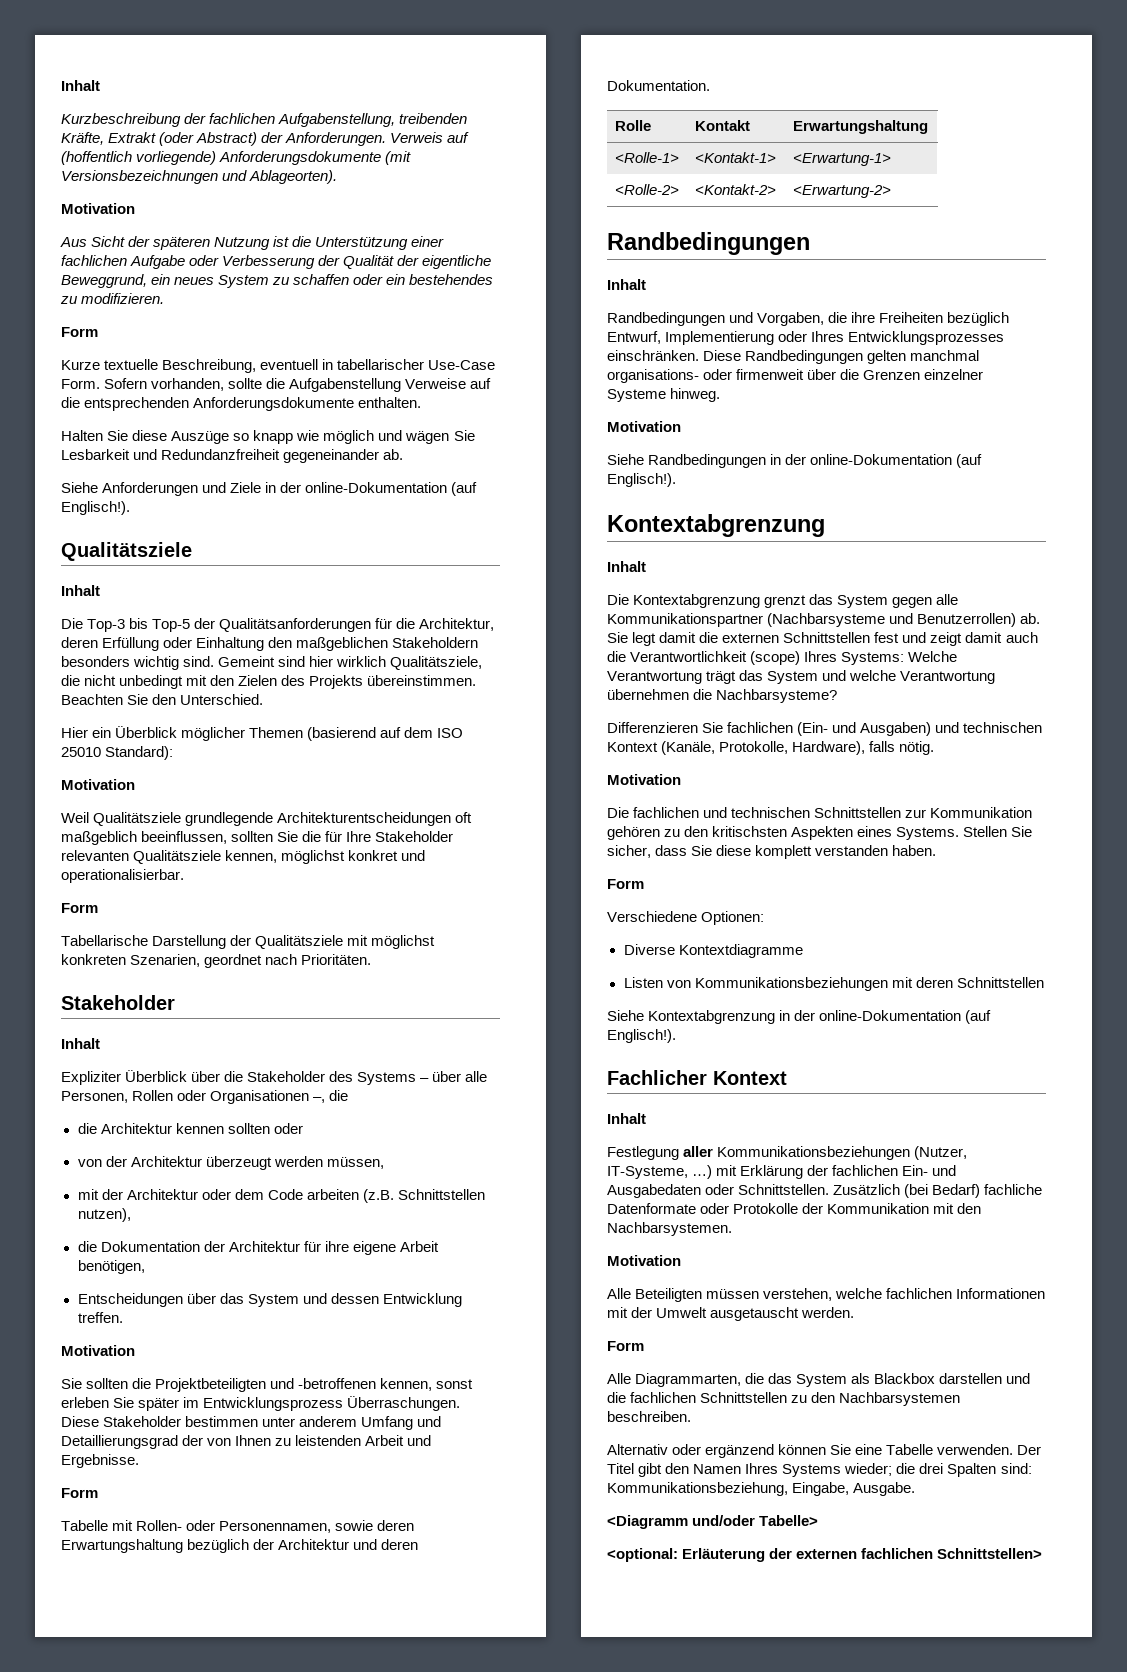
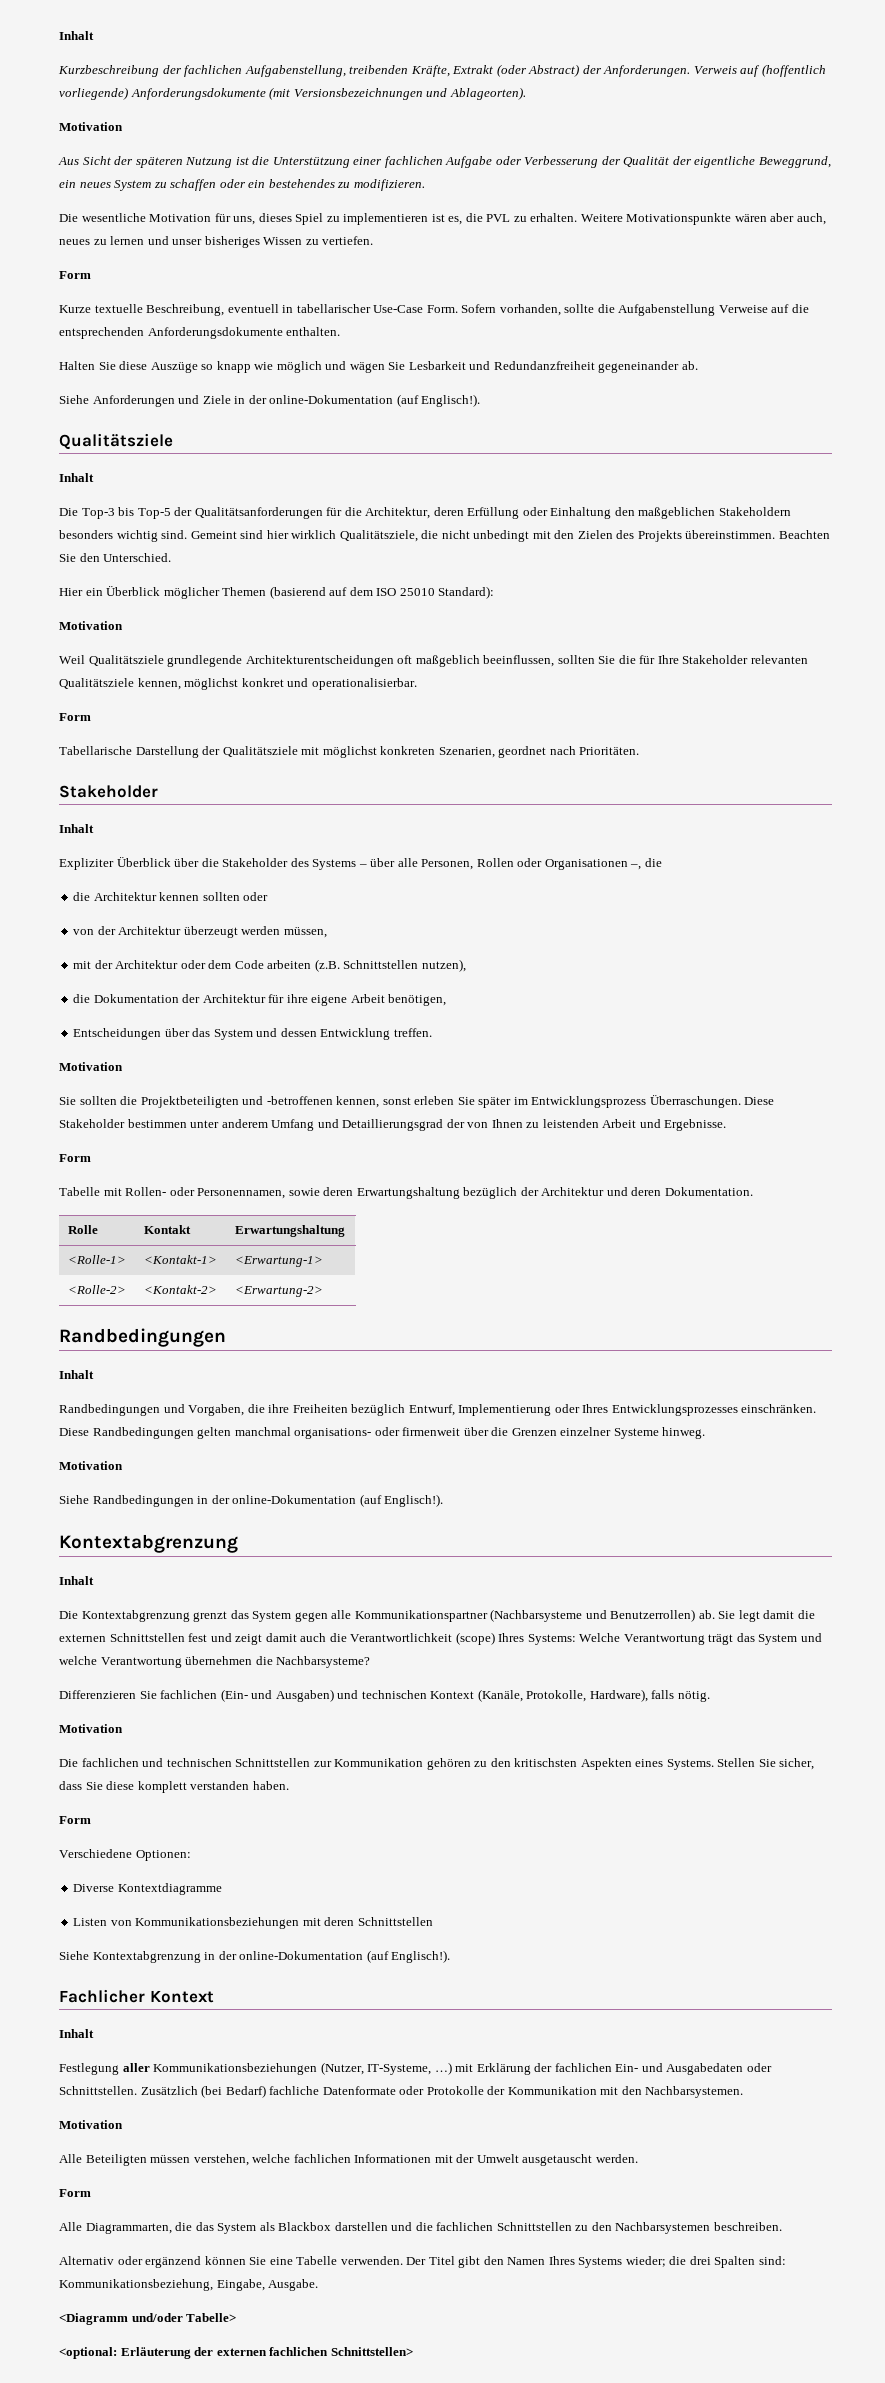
(165, 298) none -> [59,213,826,225] [59,236,374,248] // Die wesentliche Motivation für uns, dieses Spiel zu implementieren ist es, die PVL zu erhalten. Weitere Motivationspunkte wären aber auch, neues zu lernen und unser bisheriges Wissen zu vertiefen.

